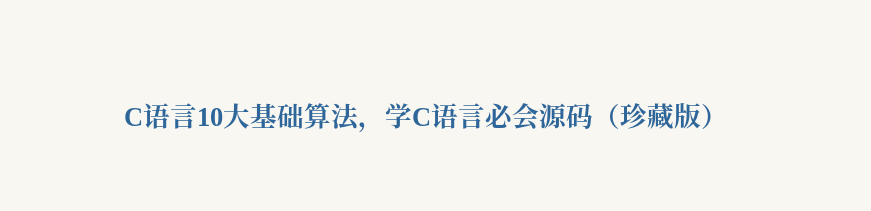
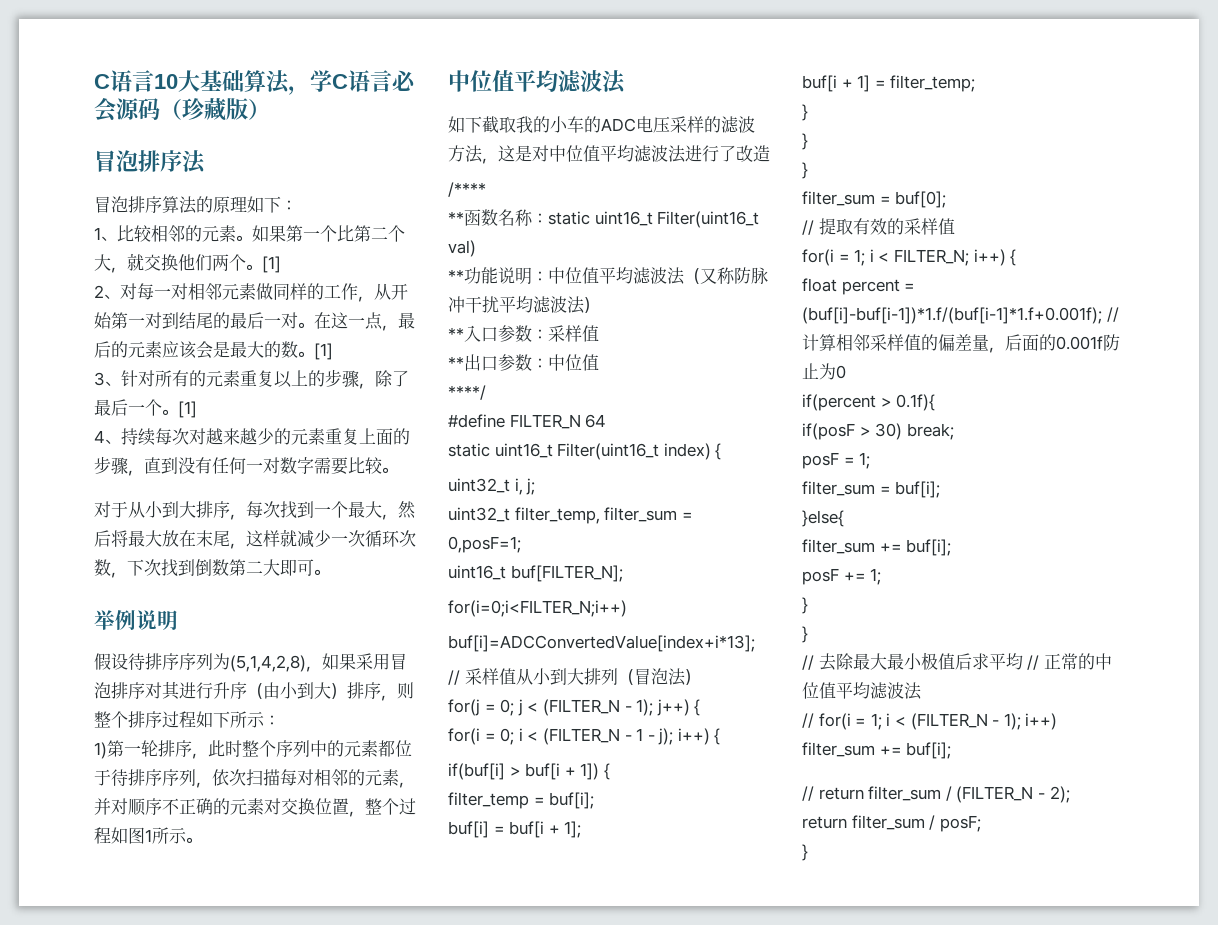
(728, 116) none -> [94,150,206,174] [94,196,297,214] [94,225,405,242] [94,253,281,273] [94,283,408,302] [94,312,415,331] [94,341,333,360] [94,369,409,389] [94,399,197,418] [94,428,410,446] [94,456,398,476] [94,501,416,520] [94,529,416,549] [94,559,330,578] [94,609,178,630] [94,653,407,672] [94,681,414,701] [94,711,280,728] [94,740,412,759] [94,769,415,788] [94,798,416,817] [94,827,202,844] [448,70,626,94] [448,116,755,134] [448,145,770,164] [448,182,486,197] [448,209,760,228] [448,240,476,257] [448,267,768,285] [448,296,600,314] [448,325,599,342] [448,354,599,371] [448,385,486,400] [448,414,607,429] [448,443,722,460] [448,478,536,495] [448,507,693,524] [448,536,521,553] [448,565,623,582] [448,600,627,617] [448,635,755,652] [448,668,701,686] [448,699,701,716] [448,728,721,745] [448,763,610,780] [448,792,595,809] [448,821,582,838] [802,75,976,92] [802,104,808,121] [802,133,808,150] [802,162,808,179] [802,191,947,208] [802,218,955,235] [802,249,1017,266] [802,278,916,295] [802,307,1119,324] [802,334,1120,353] [802,363,846,380] [802,394,936,411] [802,423,954,440] [802,452,871,469] [802,481,941,498] [802,510,844,527] [802,539,952,556] [802,568,882,585] [802,597,808,614] [802,626,808,643] [802,652,1112,671] [802,682,922,700] [802,713,1058,730] [802,742,952,759] [802,786,1070,803] [802,815,981,832] [802,844,808,861] // 冒泡排序法 // 冒泡排序算法的原理如下： // 1、比较相邻的元素。如果第一个比第二个大，就交换他们两个。[1] // 2、对每一对相邻元素做同样的工作，从开始第一对到结尾的最后一对。在这一点，最后的元素应该会是最大的数。[1] // 3、针对所有的元素重复以上的步骤，除了最后一个。[1] // 4、持续每次对越来越少的元素重复上面的步骤，直到没有任何一对数字需要比较。 // 对于从小到大排序，每次找到一个最大，然后将最大放在末尾，这样就减少一次循环次数，下次找到倒数第二大即可。 // 举例说明 // 假设待排序序列为(5,1,4,2,8)，如果采用冒泡排序对其进行升序（由小到大）排序，则整个排序过程如下所示： // 1)第一轮排序，此时整个序列中的元素都位于待排序序列，依次扫描每对相邻的元素，并对顺序不正确的元素对交换位置，整个过程如图1所示。 // 中位值平均滤波法 // 如下截取我的小车的ADC电压采样的滤波方法，这是对中位值平均滤波法进行了改造 // /**** // **函数名称：static uint16_t Filter(uint16_t val) // **功能说明：中位值平均滤波法（又称防脉冲干扰平均滤波法） // **入口参数：采样值 // **出口参数：中位值 // ****/ // #define FILTER_N 64 // static uint16_t Filter(uint16_t index) { // uint32_t i, j; // uint32_t filter_temp, filter_sum = 0,posF=1; // uint16_t buf[FILTER_N]; // for(i=0;i<FILTER_N;i++) // buf[i]=ADCConvertedValue[index+i*13]; // // 采样值从小到大排列（冒泡法） // for(j = 0; j < (FILTER_N - 1); j++) { // for(i = 0; i < (FILTER_N - 1 - j); i++) { // if(buf[i] > buf[i + 1]) { // filter_temp = buf[i]; // buf[i] = buf[i + 1]; // buf[i + 1] = filter_temp; // } // } // } // filter_sum = buf[0]; // // 提取有效的采样值 // for(i = 1; i < FILTER_N; i++) { // float percent = (buf[i]-buf[i-1])*1.f/(buf[i-1]*1.f+0.001f); // 计算相邻采样值的偏差量，后面的0.001f防止为0 // if(percent > 0.1f){ // if(posF > 30) break; // posF = 1; // filter_sum = buf[i]; // }else{ // filter_sum += buf[i]; // posF += 1; // } // } // // 去除最大最小极值后求平均 // 正常的中位值平均滤波法 // // for(i = 1; i < (FILTER_N - 1); i++) filter_sum += buf[i]; // // return filter_sum / (FILTER_N - 2); // return filter_sum / posF; // }

